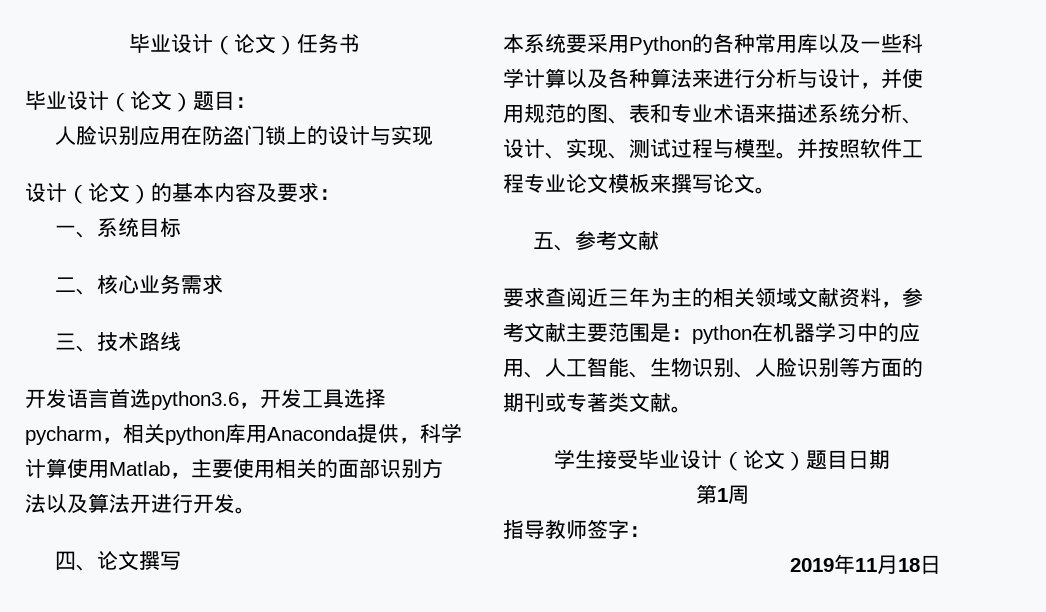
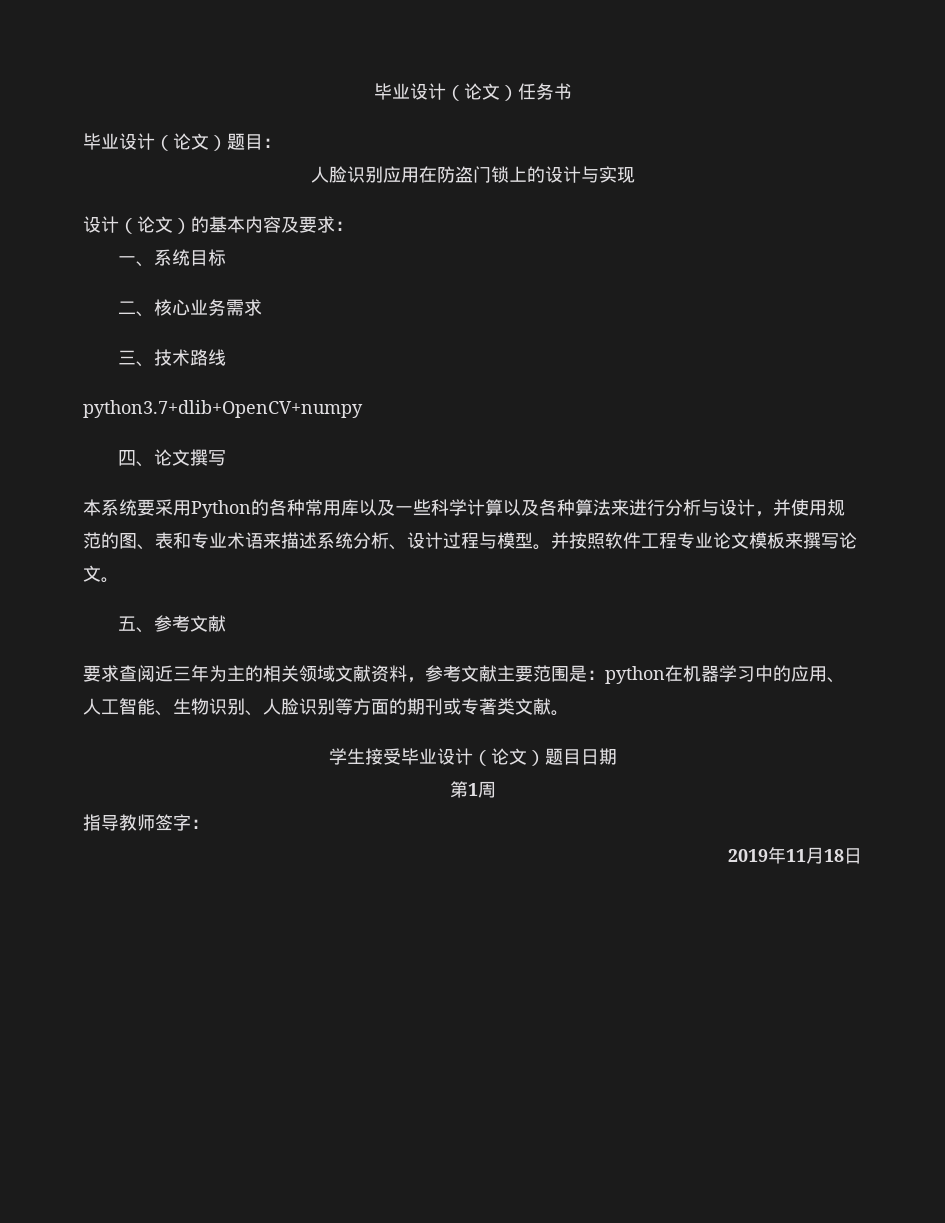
[25,388,386,410] [25,423,462,445] [25,458,443,479] [25,493,256,514] 开发语言首选python3.6，开发工具选择pycharm，相关python库用Anaconda提供，科学计算使用Matlab，主要使用相关的面部识别方法以及算法开进行开发。 -> [83,400,363,418] python3.7+dlib+OpenCV+numpy
[545,138,671,159] 、实现、测试 -> (443, 540) none

